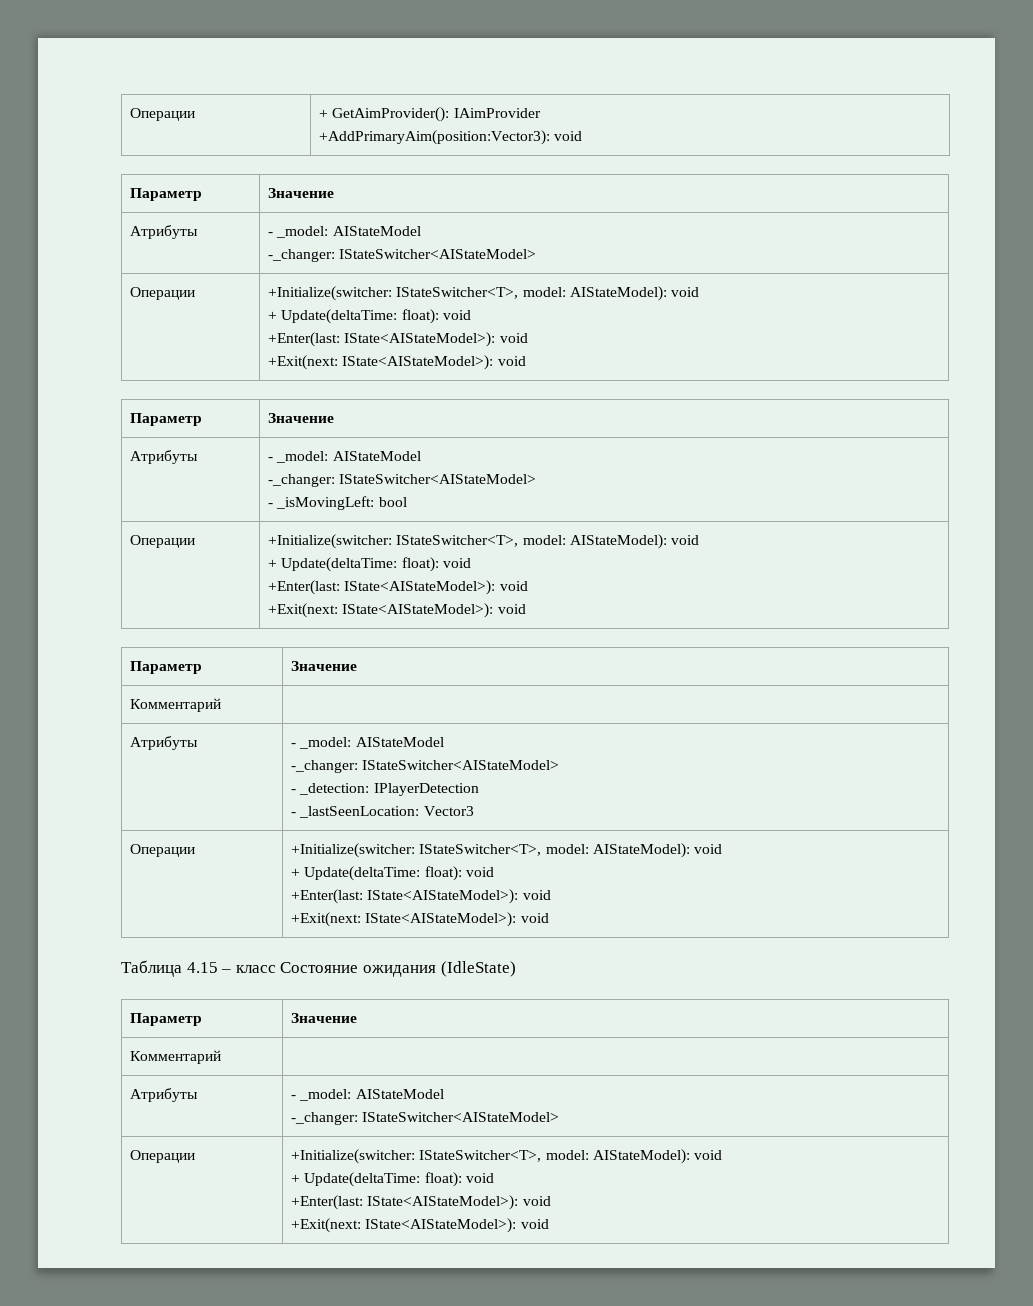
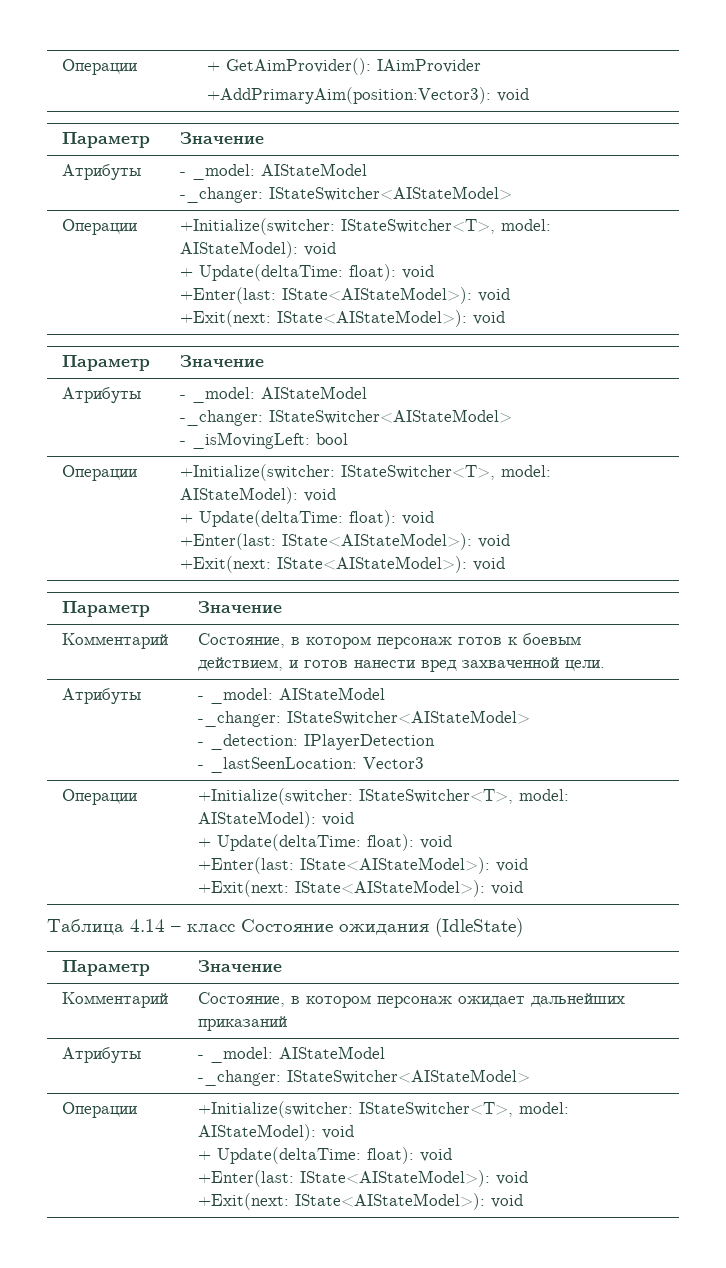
(222, 705) none -> [197,633,581,649] [197,657,605,672] Состояние, в котором персонаж готов к боевым действием, и готов нанести вред захваченной цели.
[186,962,218,973] 4.15 -> [130,919,165,932] 4.14
(222, 1057) none -> [197,992,625,1008] [197,1016,287,1031] Состояние, в котором персонаж ожидает дальнейших приказаний

